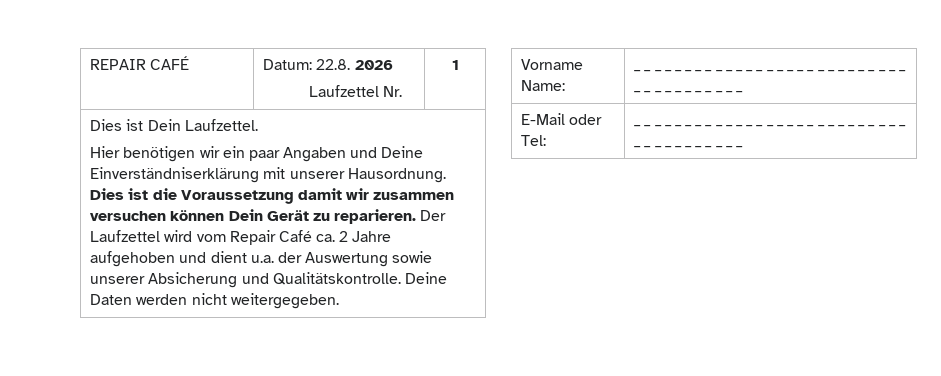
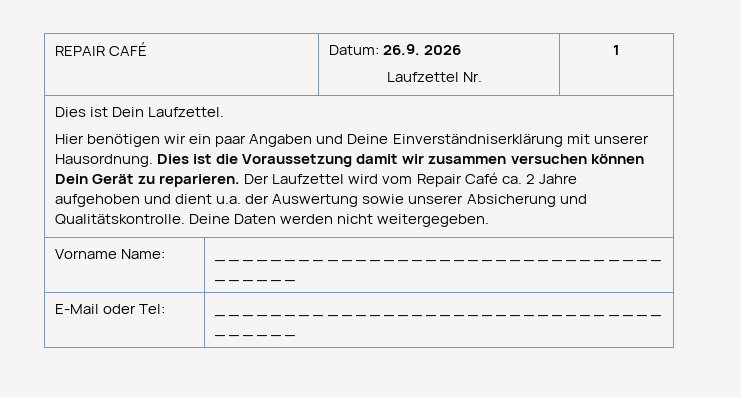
[316,59,351,70] 22.8. -> [383,44,421,55] 26.9.

